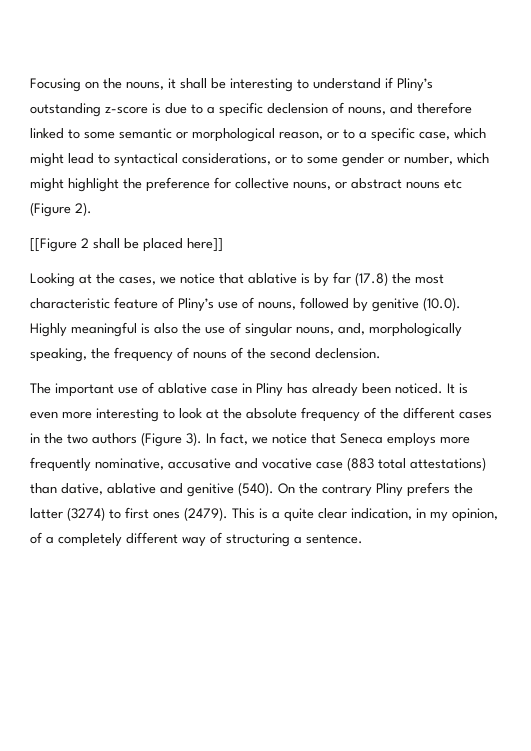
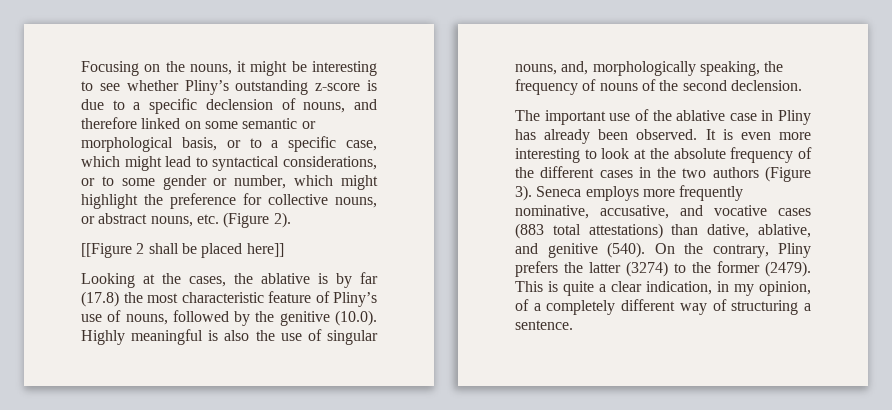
[180,78,207,89] shall -> [250,61,288,76] might
[313,77,393,89] understand if -> [99,80,179,91] see whether
[68,129,80,139] to -> [184,121,201,129] on
[279,131,323,140] reason, -> [181,137,217,151] basis,
[406,179,462,189] nouns etc -> [150,214,219,227] nouns, etc.
[160,273,244,284] we notice that -> [234,273,253,284] the
(368, 305) none -> [255,311,275,322] the
(154, 388) none -> [652,110,672,121] the
[395,383,443,394] noticed. -> [636,129,698,140] observed.
[206,432,336,445] In fact, we notice that -> (532, 193) none
[168,458,231,469] accusative -> [600,205,669,219] accusative,
[316,461,343,469] case -> [778,208,811,216] cases
[107,483,156,494] ablative -> [758,224,811,238] ablative,
[322,484,372,497] contrary -> [712,244,769,258] contrary,
[125,507,180,519] first ones -> [692,261,760,273] the former
[272,508,314,522] a quite -> [563,281,606,296] quite a

